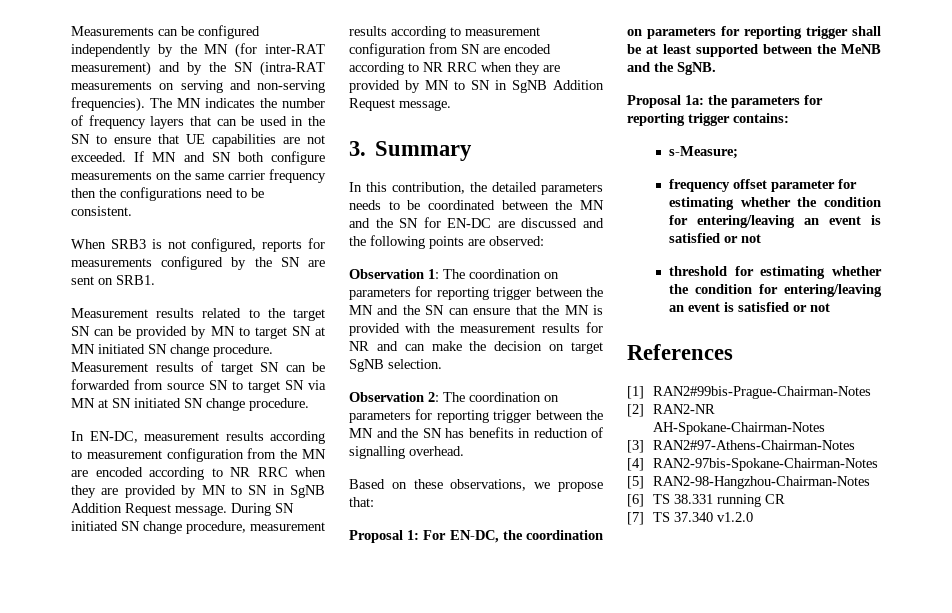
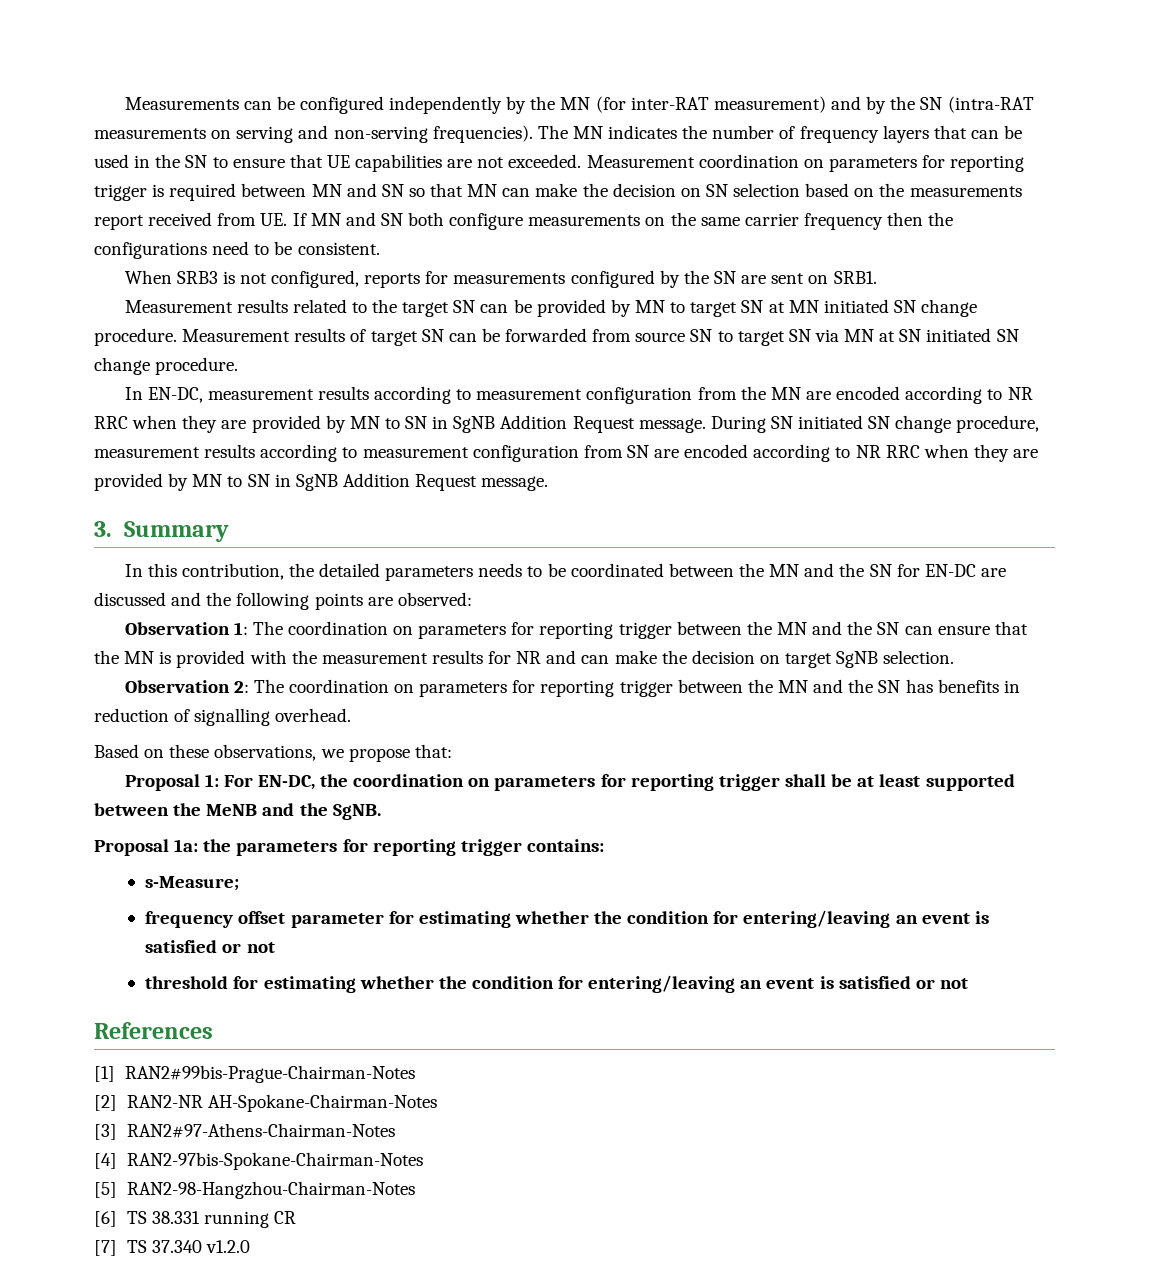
(126, 157) none -> [586,154,1025,172] [94,183,1022,201] [94,212,288,230] Measurement coordination on parameters for reporting trigger is required between MN and SN so that MN can make the decision on SN selection based on the measurements report received from UE.

